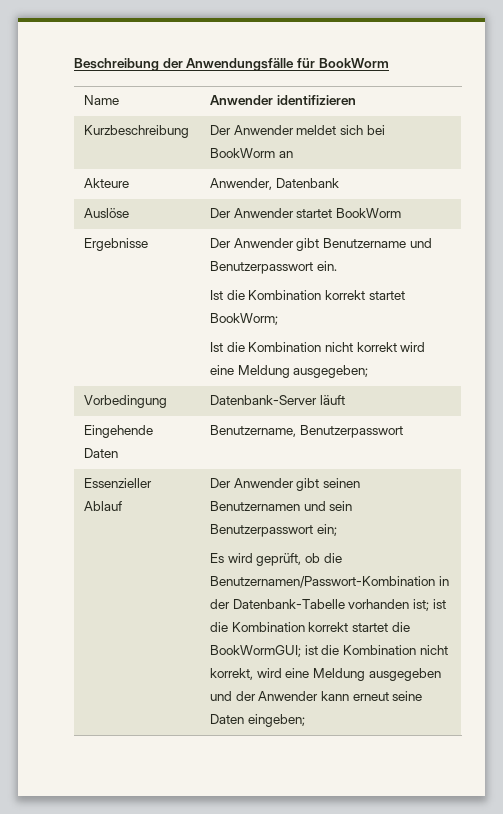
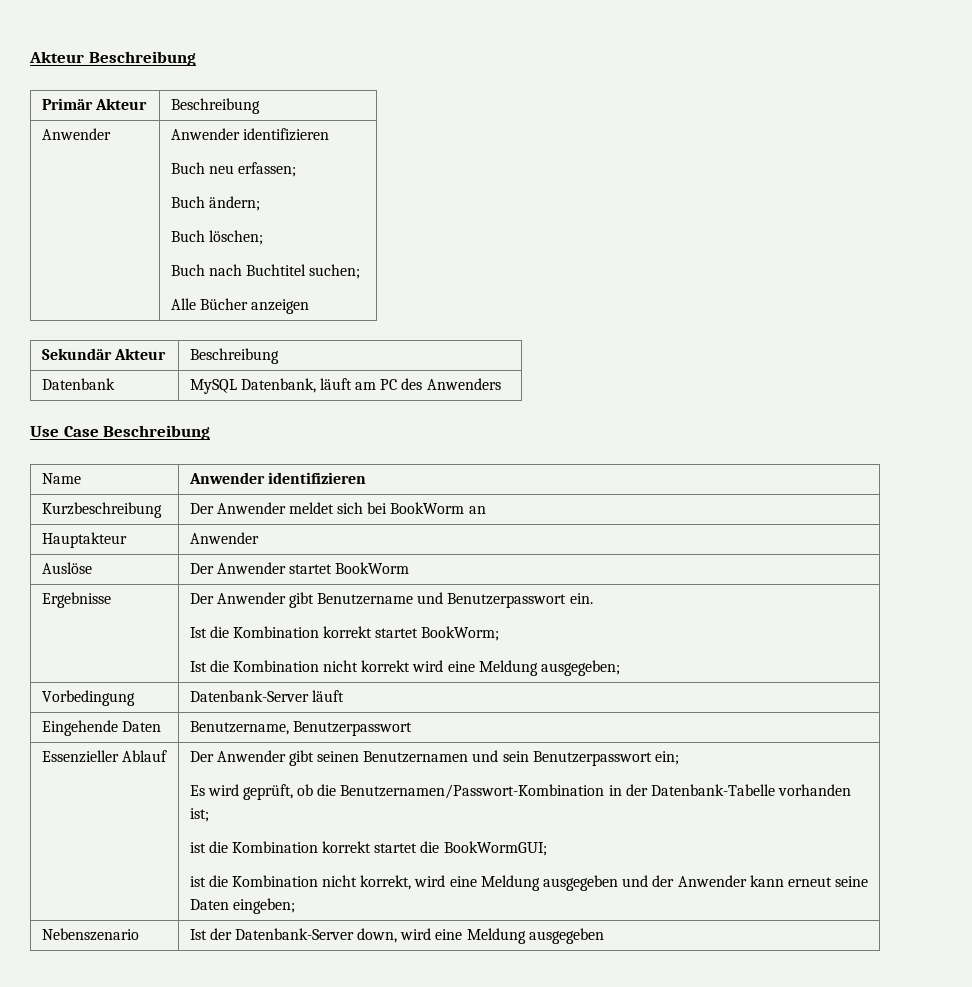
[74,58,389,71] Beschreibung der Anwendungsfälle für BookWorm -> [29,51,196,66] [41,98,147,110] [170,98,260,114] [41,128,111,140] [170,128,329,141] [170,162,296,177] [170,196,260,211] [170,230,263,245] [170,264,361,279] [170,298,309,314] [41,348,166,360] [189,348,279,364] [41,378,115,390] [189,378,501,394] [30,425,211,440] Akteur Beschreibung // Primär Akteur | Beschreibung // Anwender | Anwender identifizieren // Buch neu erfassen; // Buch ändern; // Buch löschen; // Buch nach Buchtitel suchen; // Alle Bücher anzeigen // Sekundär Akteur | Beschreibung // Datenbank | MySQL Datenbank, läuft am PC des Anwenders // Use Case Beschreibung
[84,178,130,188] [210,178,339,190] Akteure | Anwender, Datenbank -> [41,532,127,548] [189,532,259,544] Hauptakteur | Anwender
(430, 605) none -> (209, 815) //
(302, 651) none -> (547, 848) //
(305, 720) none -> [41,928,139,941] [189,928,604,944] // Nebenszenario | Ist der Datenbank-Server down, wird eine Meldung ausgegeben

